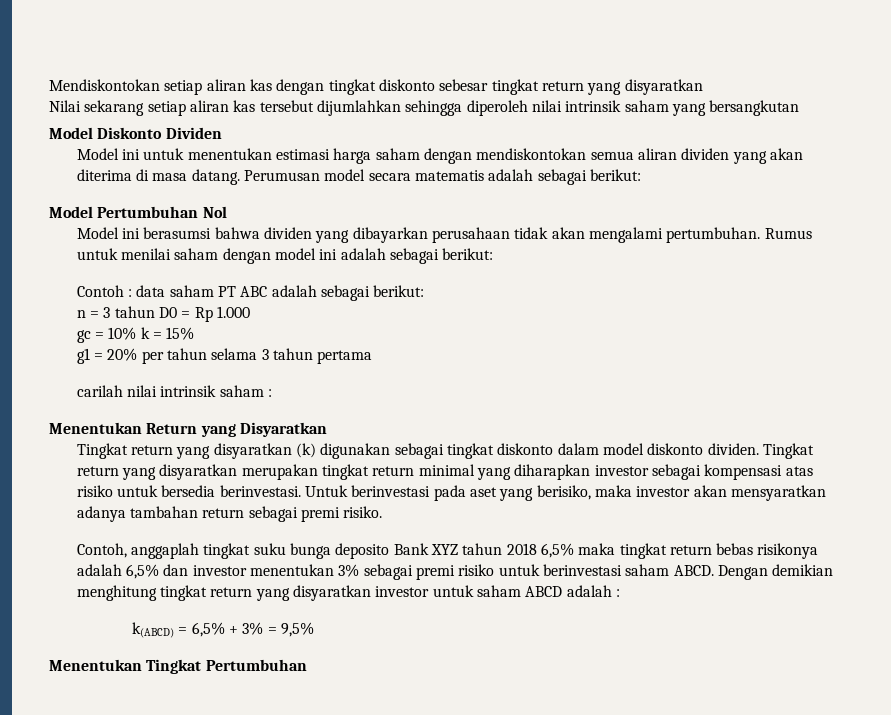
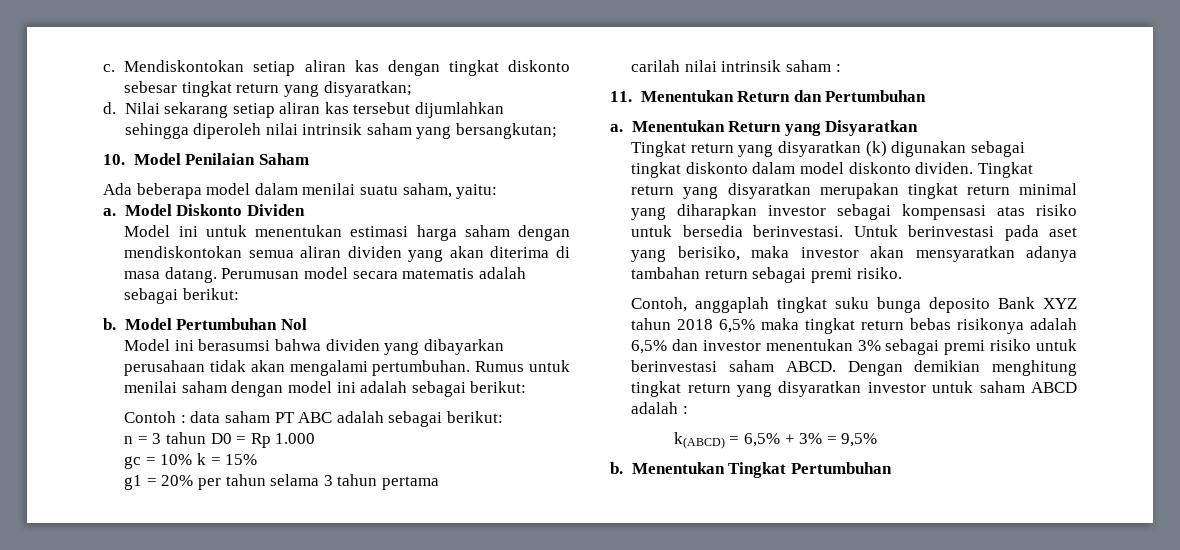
(49, 85) none -> [103,64,115,72] c.
[624,79,703,95] disyaratkan // -> [323,81,412,97] [103,102,116,114] disyaratkan; // d.
[709,100,800,116] bersangkutan // -> [456,123,558,139] [103,153,309,165] [103,183,498,199] [103,208,116,216] bersangkutan; // 10. Model Penilaian Saham // Ada beberapa model dalam menilai suatu saham, yaitu: // a.
(641, 175) none -> [103,318,116,330] b.
(272, 393) none -> [610,90,927,102] [610,124,623,132] 11. Menentukan Return dan Pertumbuhan // a.
(314, 629) none -> [610,462,623,474] b.

